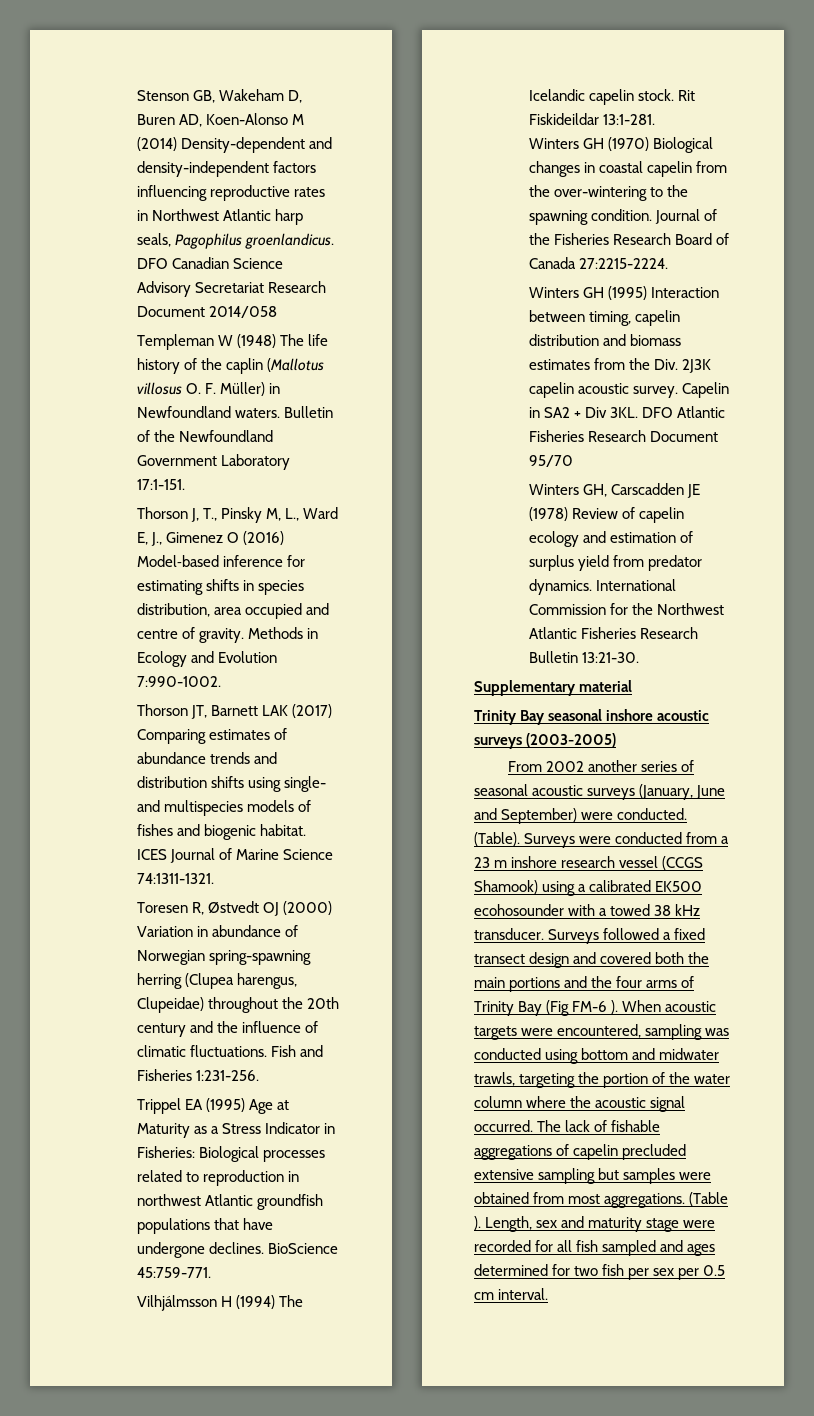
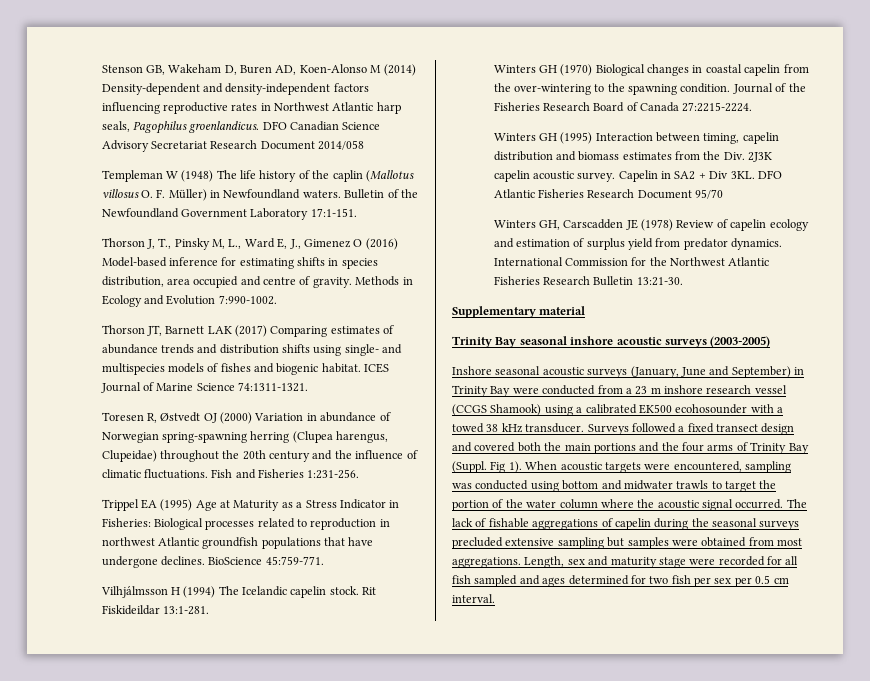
[508,760,695,772] From 2002 another series of -> [452,366,492,375] Inshore
[581,808,688,820] [474,832,576,848] were conducted. (Table). Surveys -> [794,367,804,375] [452,385,511,397] in Trinity Bay
[546,1000,619,1016] (Fig FM-6 ). -> [452,461,522,473] (Suppl. Fig 1).
[474,1072,576,1088] trawls, targeting -> [676,480,756,492] trawls to target
(619, 1152) none -> [654,518,800,530] during the seasonal surveys
[689,1192,729,1206] [474,1216,481,1230] (Table ). -> (521, 562) none

